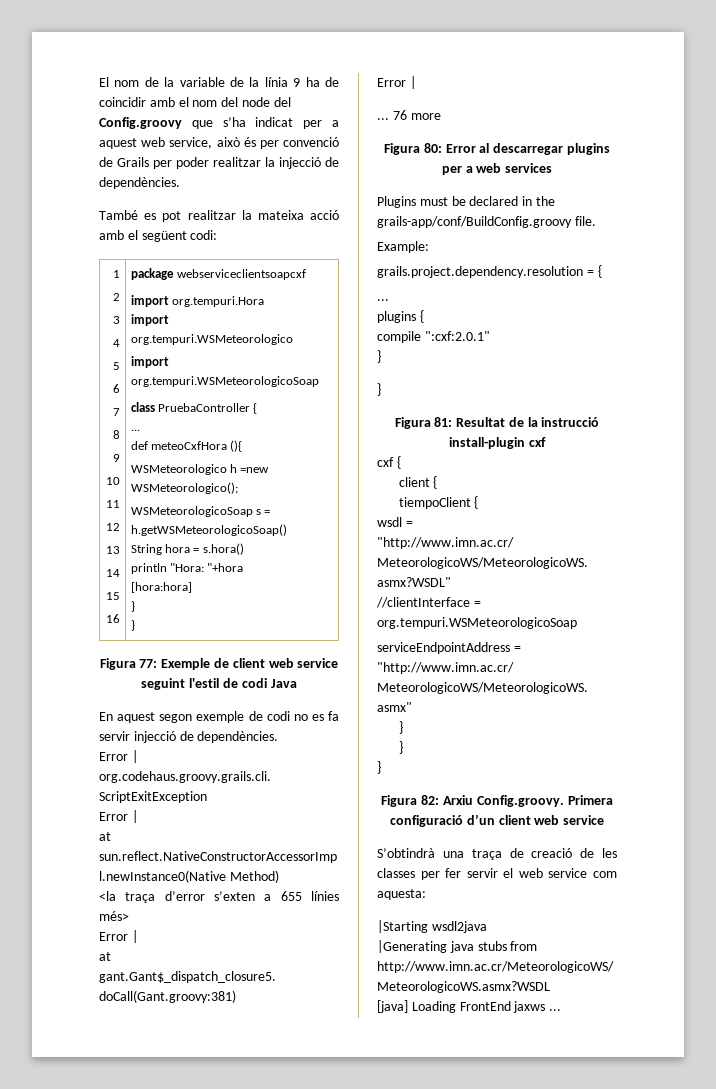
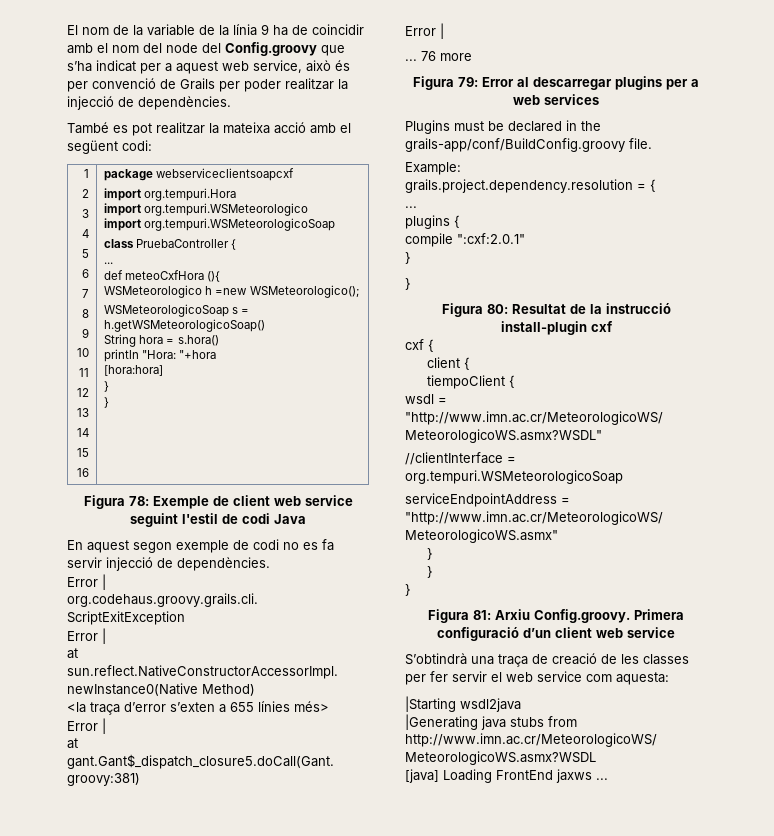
[139,659,158,668] 77: -> [128,496,149,506] 78:
[423,143,442,153] 80: -> [458,77,478,87] 79:
[434,417,453,427] 81: -> [486,304,508,314] 80:
[421,795,440,805] 82: -> [473,610,491,620] 81:

